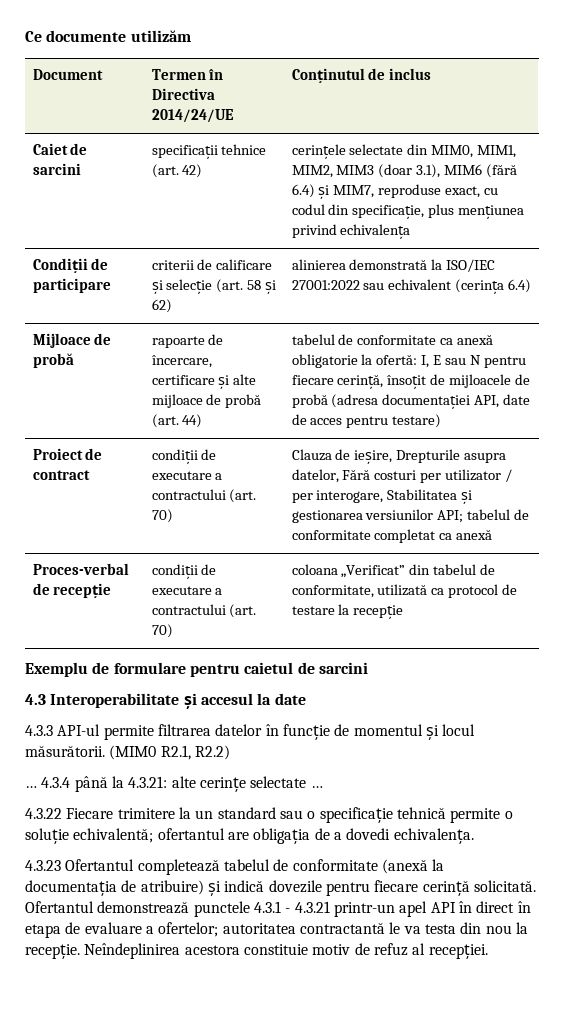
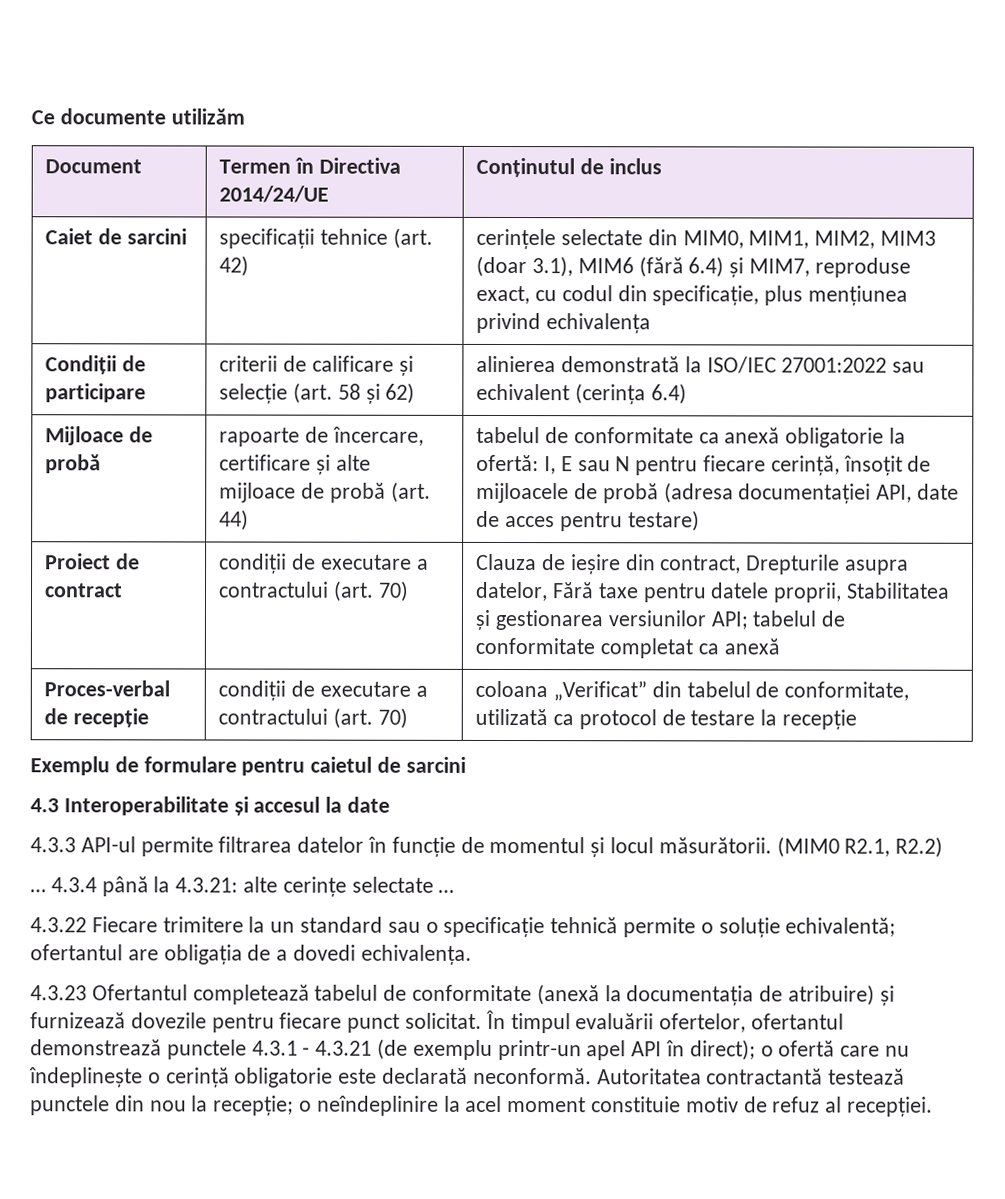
[354,450,393,464] ieșire, -> [570,554,742,575] ieșire din contract,
[374,469,513,483] [291,490,384,503] costuri per utilizator / per interogare, -> [598,582,843,603] taxe pentru datele proprii,
[224,880,265,892] indică -> [30,1012,126,1029] furnizează
[422,880,536,896] [25,901,94,913] cerință solicitată. Ofertantul -> [347,1009,845,1034] punct solicitat. În timpul evaluării ofertelor, ofertantul
(330, 907) none -> [377,1038,493,1060] (de exemplu
[476,901,531,913] [25,922,528,938] [25,943,240,959] direct în etapa de evaluare a ofertelor; autoritatea contractantă le va testa din nou la recepție. Neîndeplinirea acestora -> [689,1039,911,1061] [29,1067,906,1088] [30,1095,587,1116] direct); o ofertă care nu îndeplinește o cerință obligatorie este declarată neconformă. Autoritatea contractantă testează punctele din nou la recepție; o neîndeplinire la acel moment

